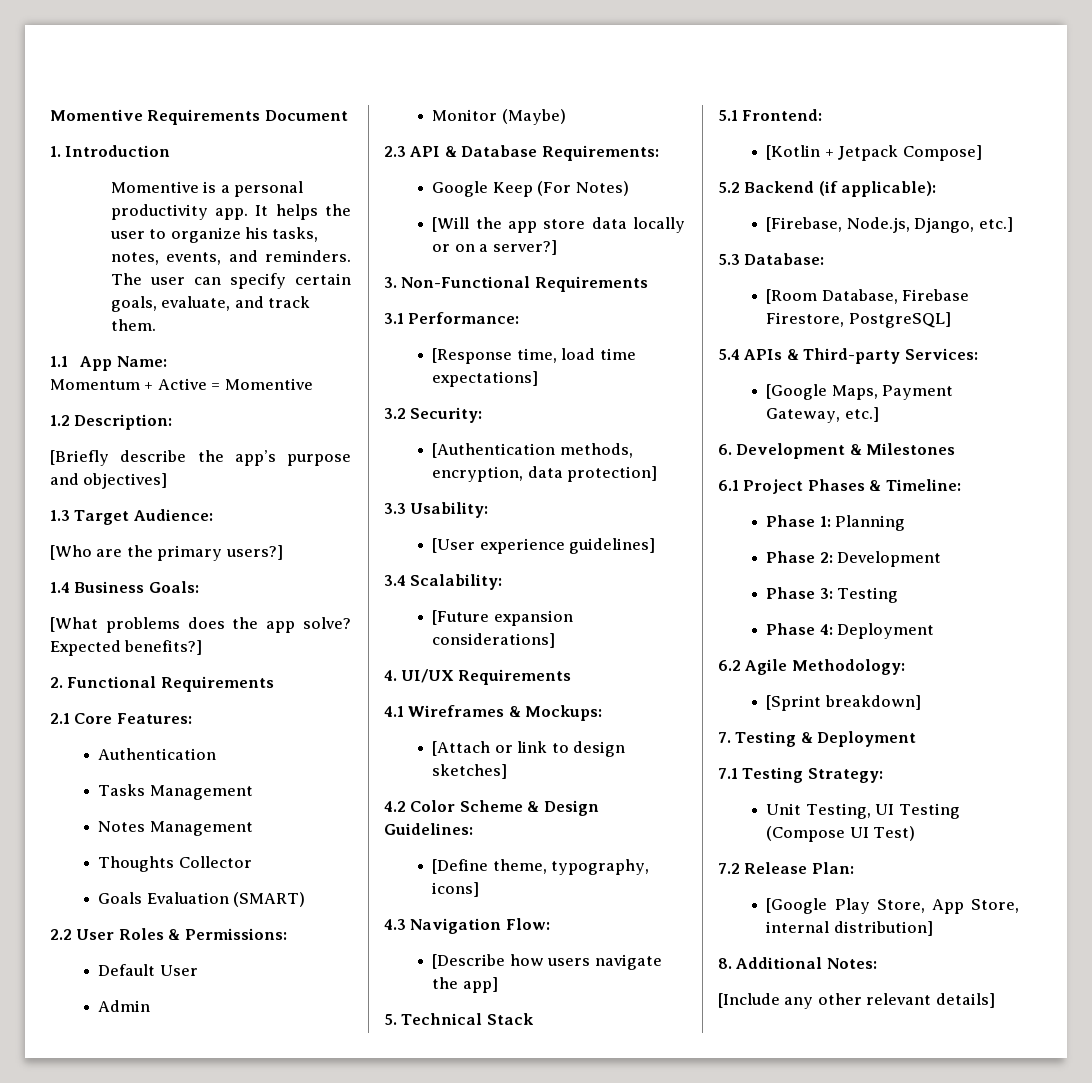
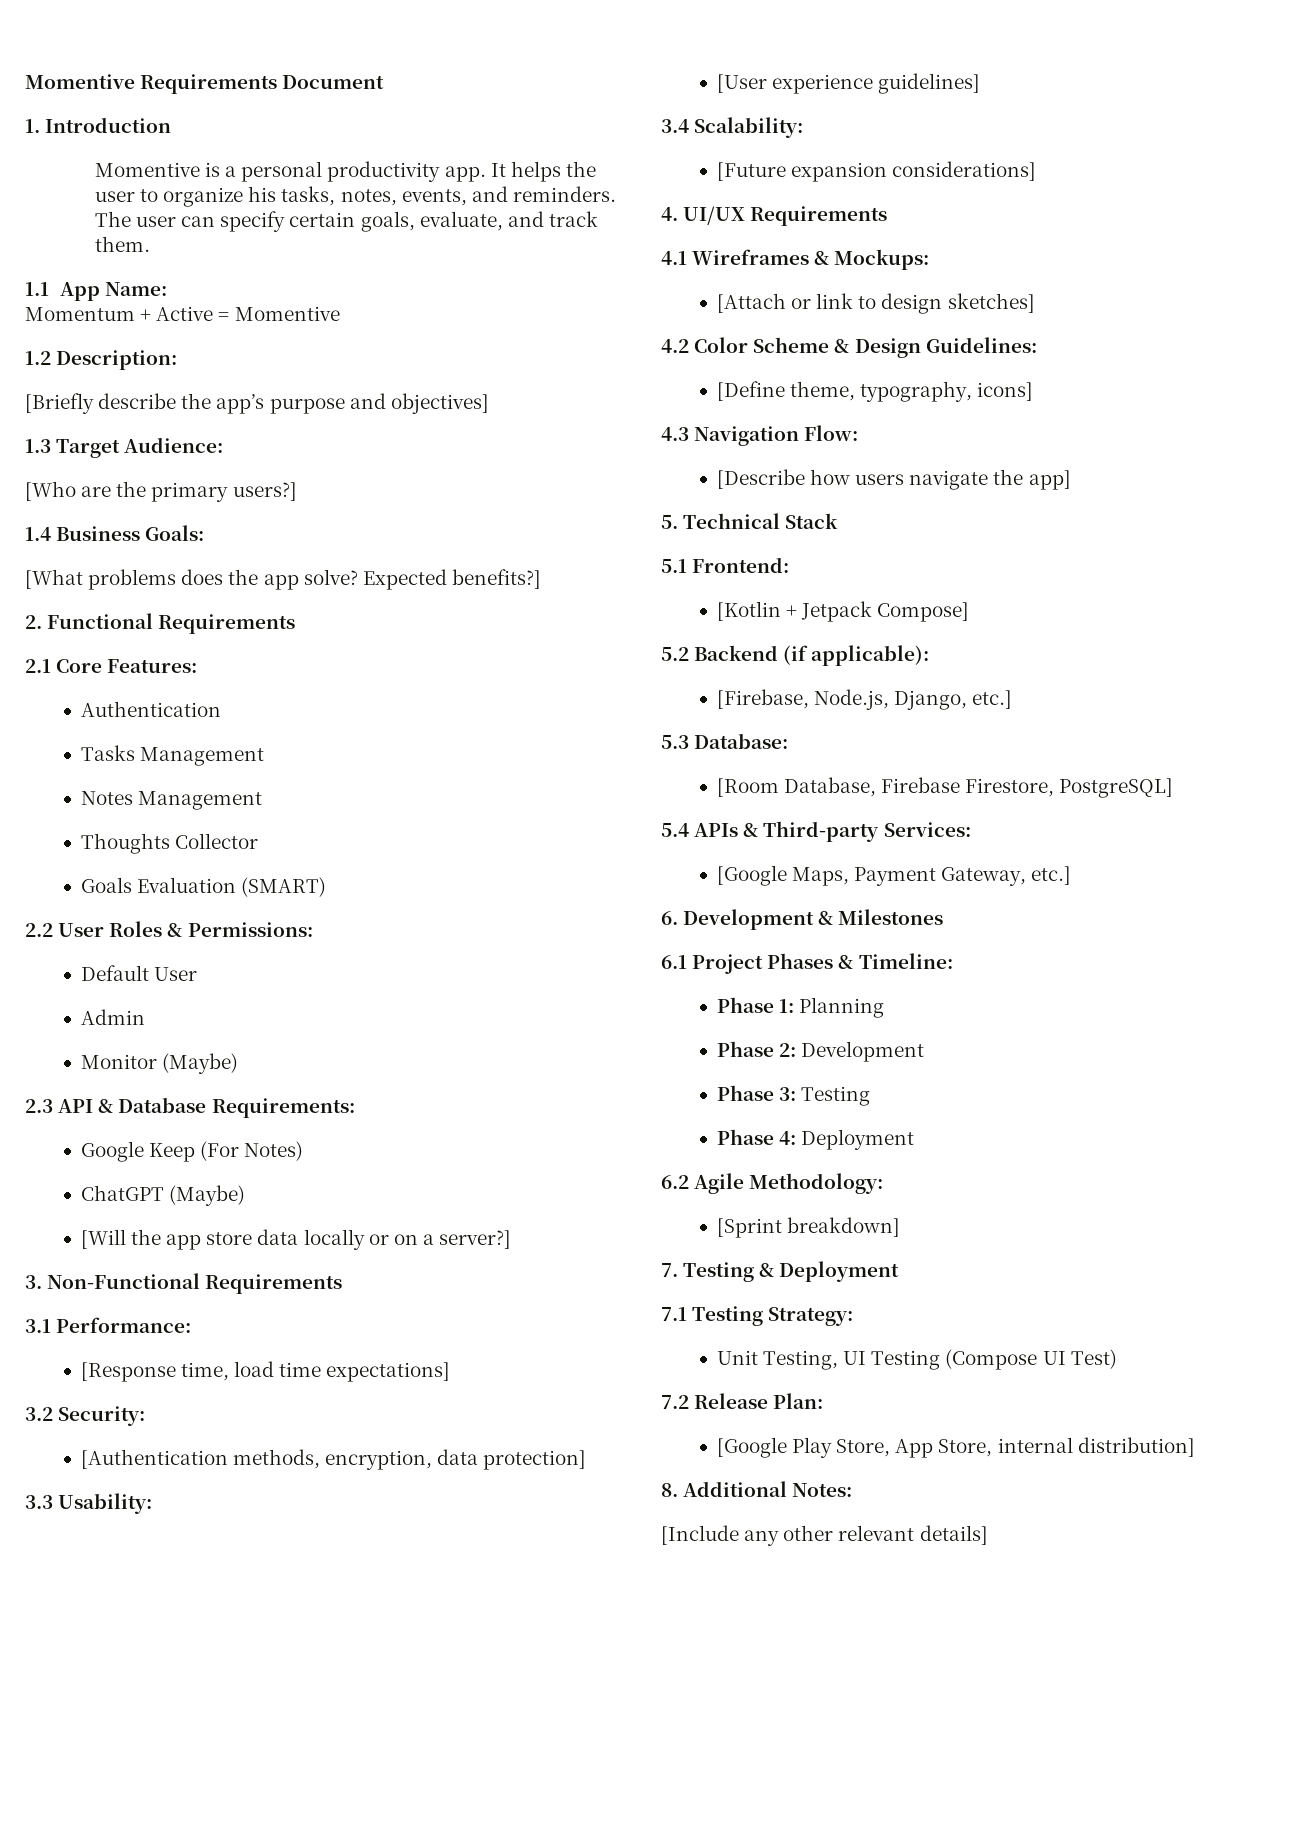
(629, 188) none -> [80,1185,246,1206] // ChatGPT (Maybe)

